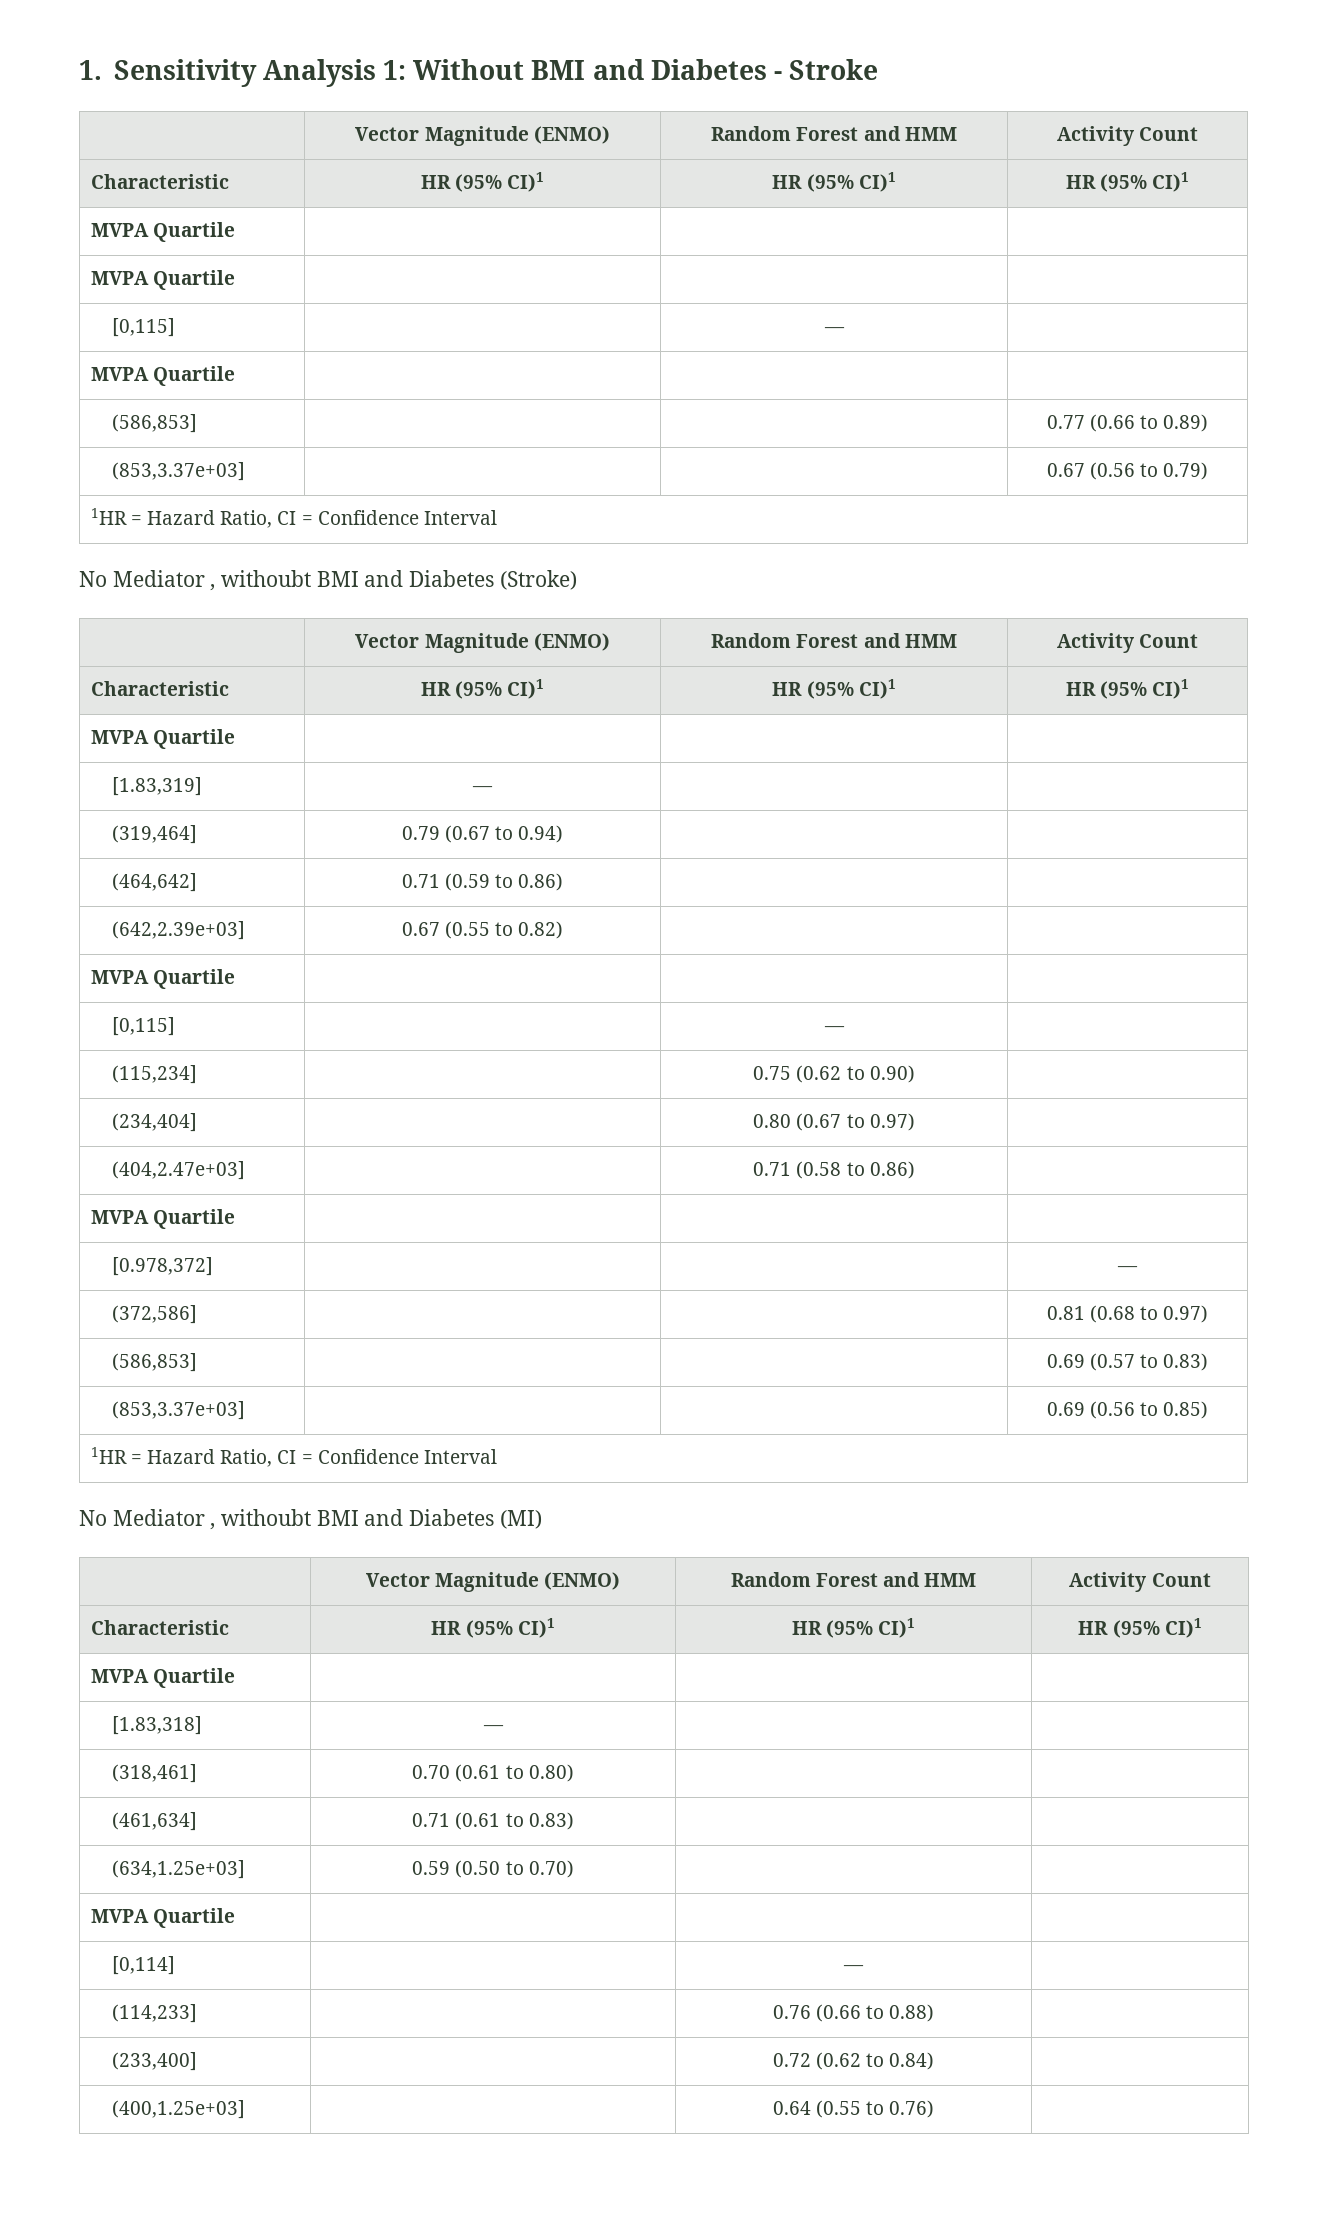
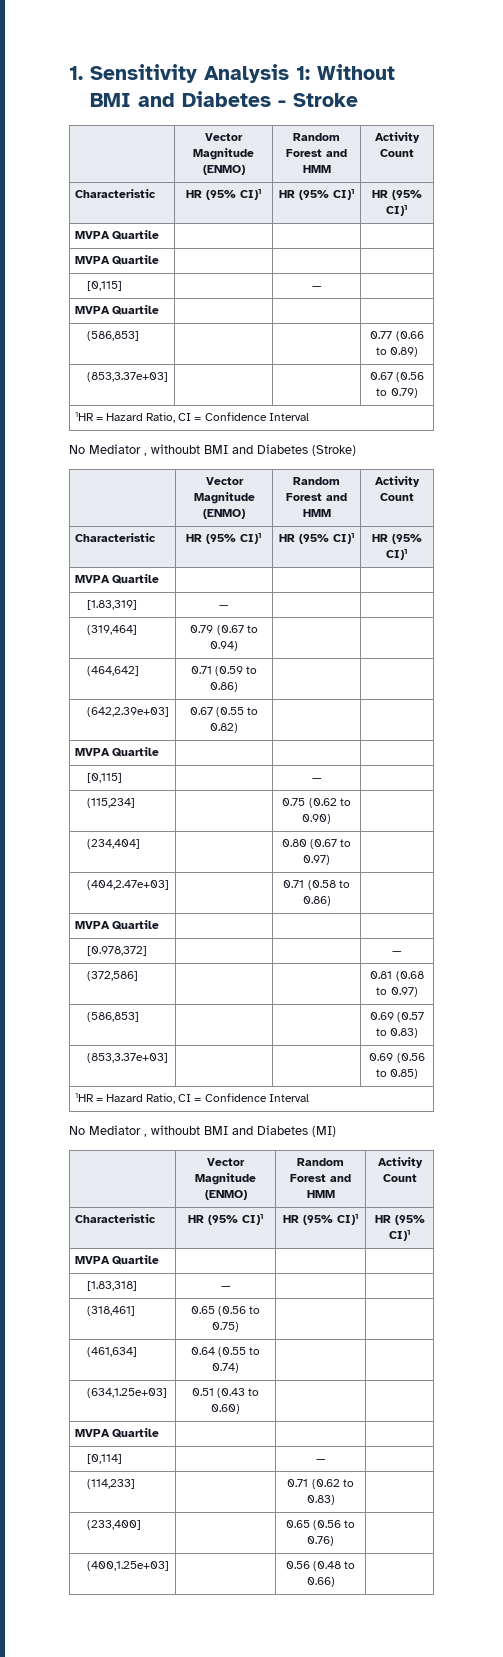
[412,1764,574,1782] [111,1812,197,1831] [412,1812,574,1830] [111,1860,245,1879] [412,1860,574,1878] 0.70 (0.61 to 0.80) | | // (461,634] | 0.71 (0.61 to 0.83) | | // (634,1.25e+03] | 0.59 (0.50 to 0.70) -> [190,1306,261,1316] [212,1322,239,1332] [86,1347,137,1357] [190,1347,261,1357] [212,1363,239,1373] [86,1388,167,1398] [191,1388,260,1398] [211,1404,240,1414] 0.65 (0.56 to 0.75) | | // (461,634] | 0.64 (0.55 to 0.74) | | // (634,1.25e+03] | 0.51 (0.43 to 0.60)
[772,2004,935,2022] [111,2052,197,2071] [772,2052,935,2070] [111,2100,245,2119] [772,2100,935,2118] 0.76 (0.66 to 0.88) | // (233,400] | | 0.72 (0.62 to 0.84) | // (400,1.25e+03] | | 0.64 (0.55 to 0.76) -> [287,1479,354,1489] [306,1495,335,1505] [86,1520,141,1530] [285,1520,356,1530] [307,1536,334,1546] [86,1561,169,1571] [285,1561,356,1571] [306,1577,335,1587] 0.71 (0.62 to 0.83) | // (233,400] | | 0.65 (0.56 to 0.76) | // (400,1.25e+03] | | 0.56 (0.48 to 0.66)

